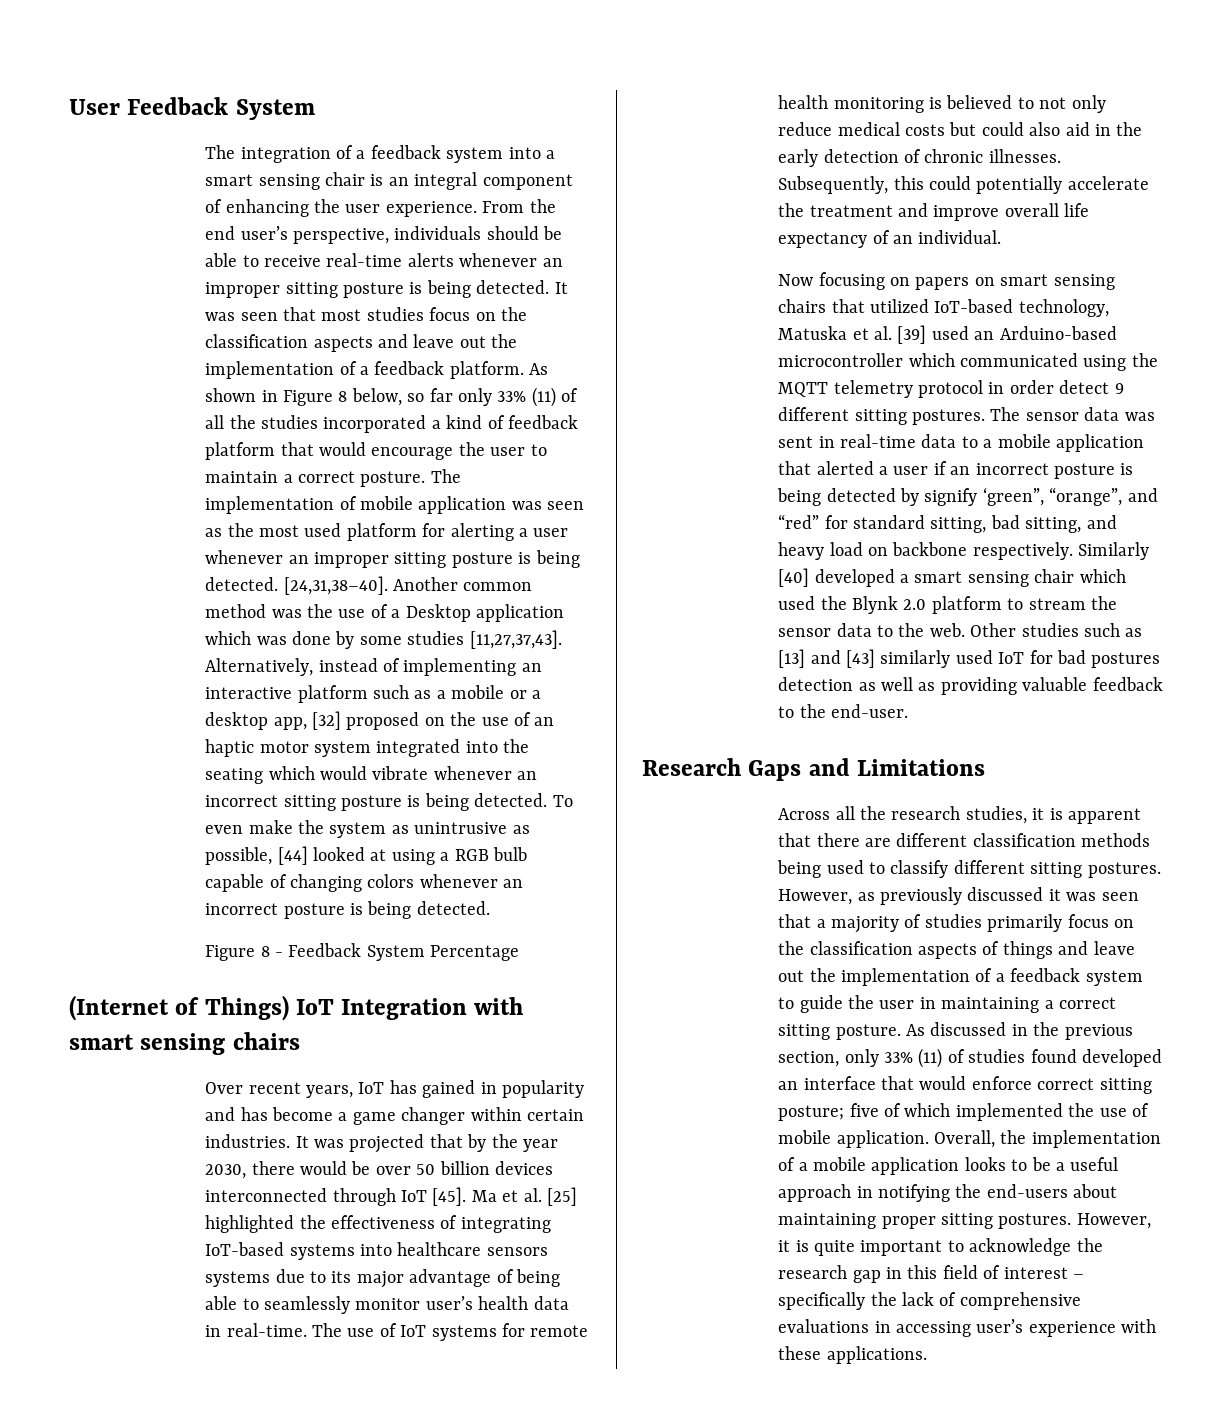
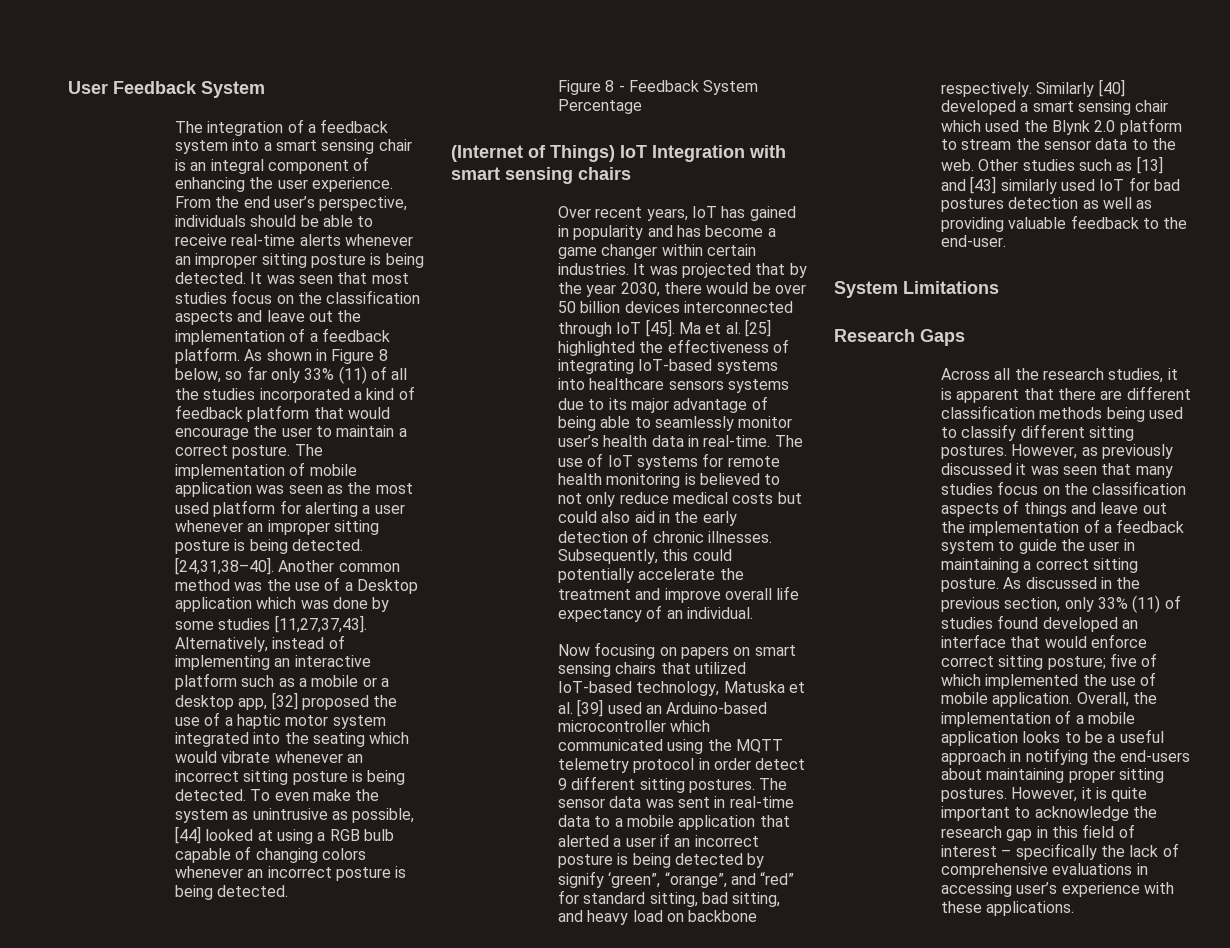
[424,712,555,726] on the use of an -> [373,695,398,707] [175,712,233,726] the use of a
(909, 711) none -> [834,281,999,298] // System Limitations
[808,758,985,776] and Limitations -> (965, 337) none
[816,914,1063,933] a majority of studies primarily -> [1135,466,1173,478] [941,483,994,495] many studies

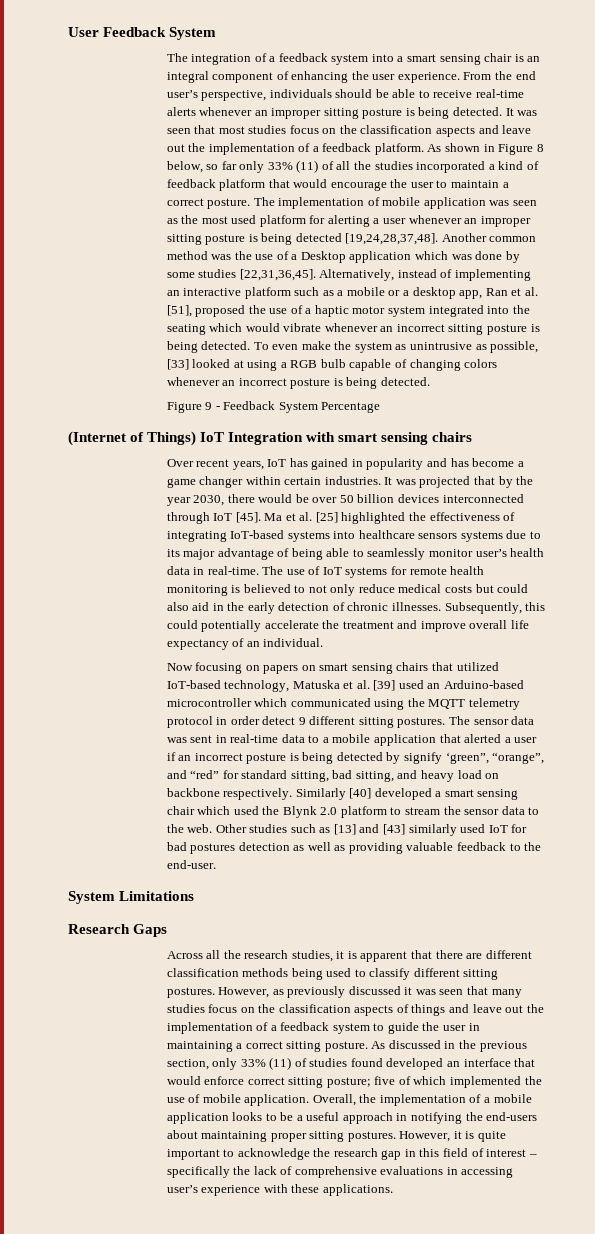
[292,539,364,551] [175,557,275,575] detected. [24,31,38–40]. -> [295,233,439,245] detected [19,24,28,37,48].
[274,615,367,633] [11,27,37,43]. -> [239,269,316,281] [22,31,36,45].
[271,692,298,710] [32] -> [485,287,538,296] [166,305,192,317] Ran et al. [51],
[175,826,202,844] [44] -> [166,359,189,370] [33]
[605,80,615,92] 8 -> [205,402,213,410] 9

